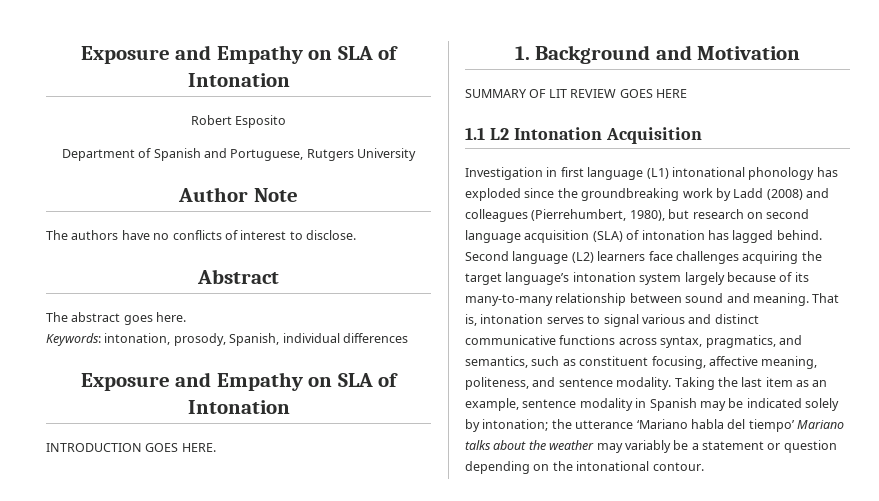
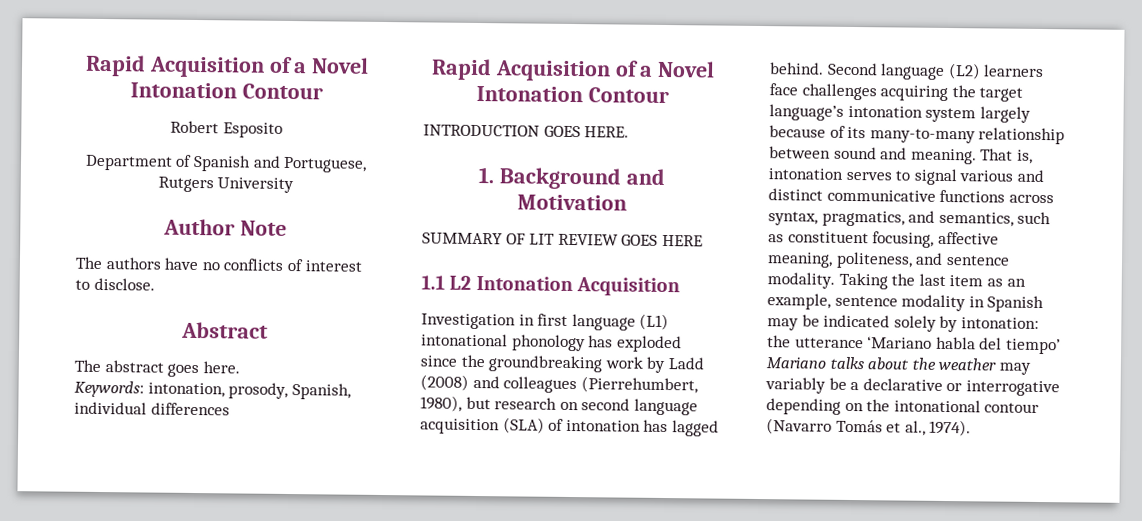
[80,45,399,64] [187,73,290,87] Exposure and Empathy on SLA of Intonation -> [84,54,370,78] [130,82,323,100] Rapid Acquisition of a Novel Intonation Contour
[80,372,399,391] [187,400,290,414] Exposure and Empathy on SLA of Intonation -> [430,58,716,82] [476,85,669,104] Rapid Acquisition of a Novel Intonation Contour
[482,419,549,431] intonation; -> [960,317,1039,329] intonation:
[702,440,837,453] statement or question -> [862,378,1060,397] declarative or interrogative
[652,462,704,471] contour. -> [984,402,1040,413] [766,418,972,437] contour (Navarro Tomás et al., 1974).

